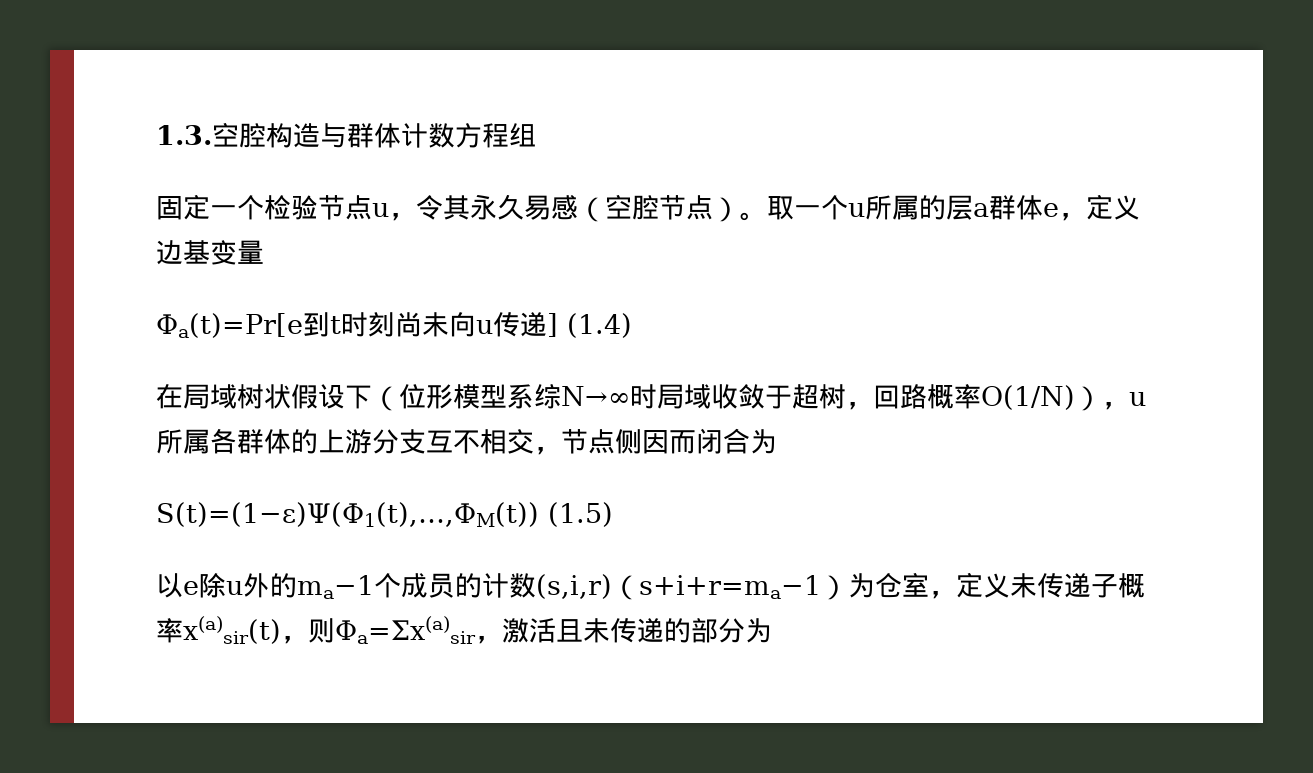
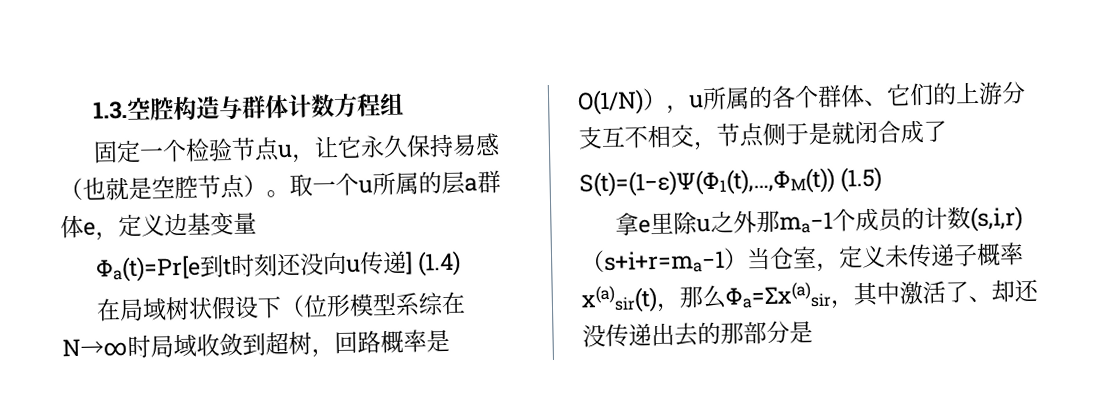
[416,194,605,222] 令其永久易感（ -> [313,132,501,159] [59,176,152,201] 让它永久保持易感（也就是
[395,312,449,337] 尚未 -> [275,252,324,277] 还没
(561, 396) none -> [440,291,466,316] 在
[765,385,792,409] 于 -> [242,332,266,356] 到
(981, 396) none -> [426,328,450,353] 是
[210,428,291,454] 各群体 -> [748,82,934,110] 的各个群体、它们
[642,428,777,454] 因而闭合为 -> [785,119,947,146] 于是就闭合成了
[156,573,297,598] 以e除u外的 -> [614,210,780,236] 拿e里除u之外那
[848,573,875,598] 为 -> [746,246,771,271] 当
[308,616,772,644] 则Φa=Σx(a)sir，激活且未传递的部分为 -> [679,278,1039,310] [582,320,813,348] 那么Φa=Σx(a)sir，其中激活了、却还没传递出去的那部分是

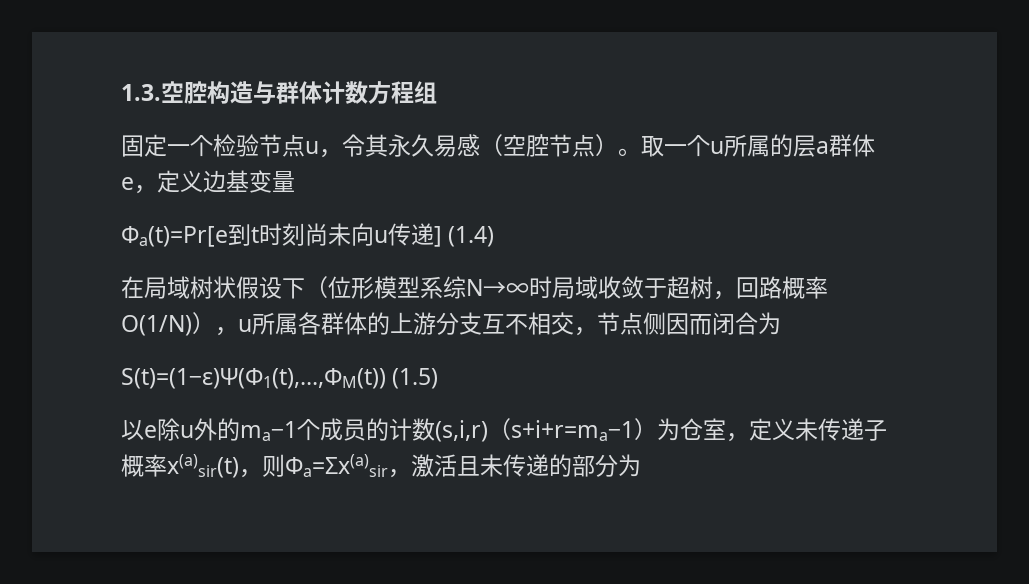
[313,132,501,159] [59,176,152,201] 让它永久保持易感（也就是 -> [342,134,503,157] 令其永久易感（
[275,252,324,277] 还没 -> [305,223,351,246] 尚未
[440,291,466,316] 在 -> (466, 287) none
[242,332,266,356] 到 -> [644,278,667,298] 于
[426,328,450,353] 是 -> (828, 287) none
[748,82,934,110] 的各个群体、它们 -> [298,312,367,335] 各群体
[785,119,947,146] 于是就闭合成了 -> [666,312,781,335] 因而闭合为
[614,210,780,236] 拿e里除u之外那 -> [121,418,240,441] 以e除u外的
[746,246,771,271] 当 -> [657,418,680,441] 为
[679,278,1039,310] [582,320,813,348] 那么Φa=Σx(a)sir，其中激活了、却还没传递出去的那部分是 -> [262,454,641,478] 则Φa=Σx(a)sir，激活且未传递的部分为

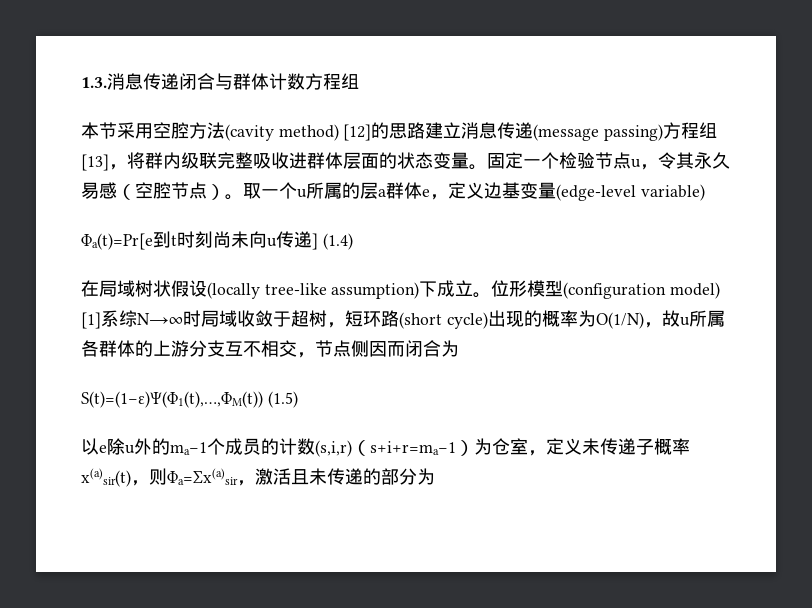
[161,81,253,104] 空腔构造 -> [107,73,215,90] 消息传递闭合
(437, 92) none -> [81,122,718,141] [81,152,487,171] 本节采用空腔方法(cavity method) [12]的思路建立消息传递(message passing)方程组[13]，将群内级联完整吸收进群体层面的状态变量。
(295, 181) none -> [556,184,705,201] (edge-level variable)
[282,276,420,299] 下（位形模型 -> [207,280,721,299] [81,312,101,329] (locally tree-like assumption)下成立。位形模型(configuration model) [1]
[736,276,828,299] [121,312,238,336] 回路概率O(1/N)）， -> [345,310,680,329] 短环路(short cycle)出现的概率为O(1/N)，故

